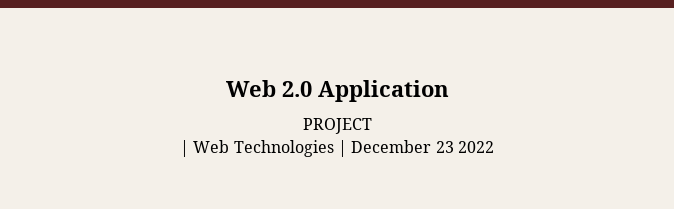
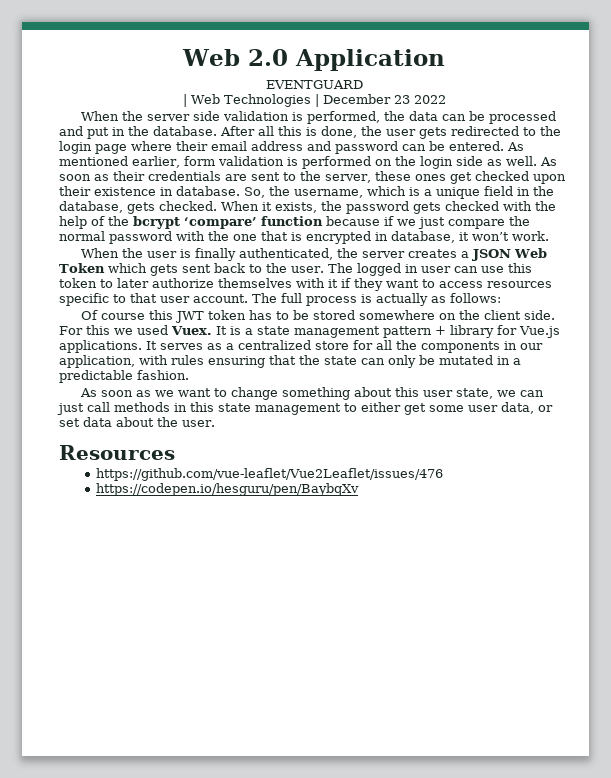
[302,118,372,134] PROJECT -> [265,80,363,89] EVENTGUARD
(494, 147) none -> [80,111,556,124] [59,126,561,139] [59,141,524,154] [59,156,557,169] [59,171,566,184] [59,186,554,199] [59,201,556,214] [59,216,530,229] [59,231,549,244] [80,248,547,261] [59,263,532,276] [59,278,552,291] [59,293,501,306] [80,310,555,323] [59,325,560,338] [59,340,543,353] [59,355,521,368] [59,370,189,383] [79,387,544,400] [57,402,553,415] [59,417,215,427] [59,445,175,460] [96,468,444,481] [96,483,360,496] // When the server side validation is performed, the data can be processed and put in the database. After all this is done, the user gets redirected to the login page where their email address and password can be entered. As mentioned earlier, form validation is performed on the login side as well. As soon as their credentials are sent to the server, these ones get checked upon their existence in database. So, the username, which is a unique field in the database, gets checked. When it exists, the password gets checked with the help of the bcrypt ‘compare’ function because if we just compare the normal password with the one that is encrypted in database, it won’t work. // When the user is finally authenticated, the server creates a JSON Web Token which gets sent back to the user. The logged in user can use this token to later authorize themselves with it if they want to access resources specific to that user account. The full process is actually as follows: // Of course this JWT token has to be stored somewhere on the client side. For this we used Vuex. It is a state management pattern + library for Vue.js applications. It serves as a centralized store for all the components in our application, with rules ensuring that the state can only be mutated in a predictable fashion. // As soon as we want to change something about this user state, we can just call methods in this state management to either get some user data, or set data about the user. // Resources // https://github.com/vue-leaflet/Vue2Leaflet/issues/476 // https://codepen.io/hesguru/pen/BaybqXv

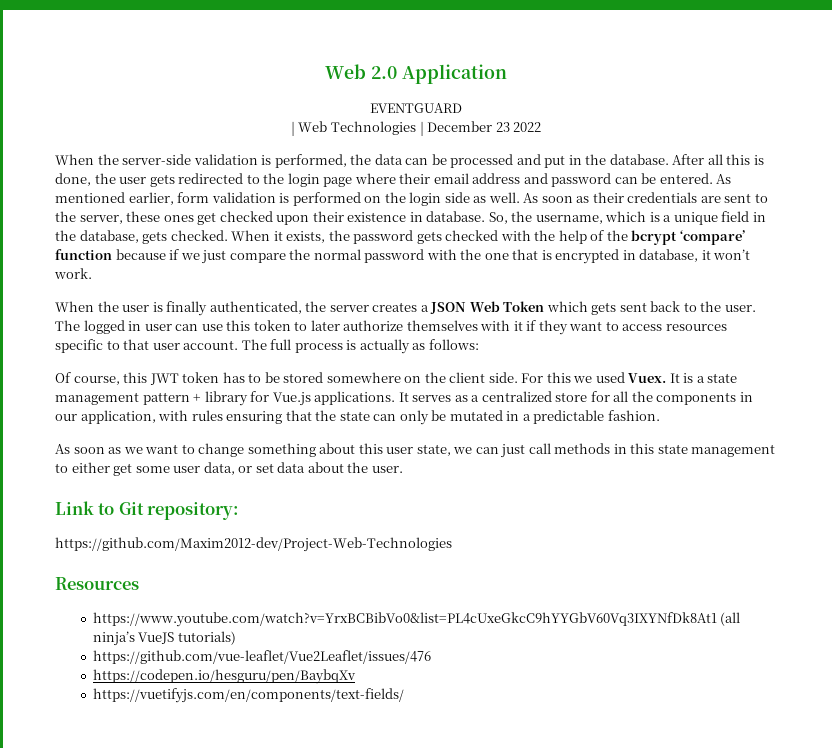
[146,111,220,121] server side -> [122,154,192,165] server-side
[100,313,145,320] course -> [73,376,120,385] course,
[59,445,175,460] Resources -> [55,501,240,520] [55,537,452,552] [55,577,139,590] [92,612,741,627] [92,631,236,646] Link to Git repository: // https://github.com/Maxim2012-dev/Project-Web-Technologies // Resources // https://www.youtube.com/watch?v=YrxBCBibVo0&list=PL4cUxeGkcC9hYYGbV60Vq3IXYNfDk8At1 (all ninja’s VueJS tutorials)
(360, 489) none -> [92,688,404,703] // https://vuetifyjs.com/en/components/text-fields/

